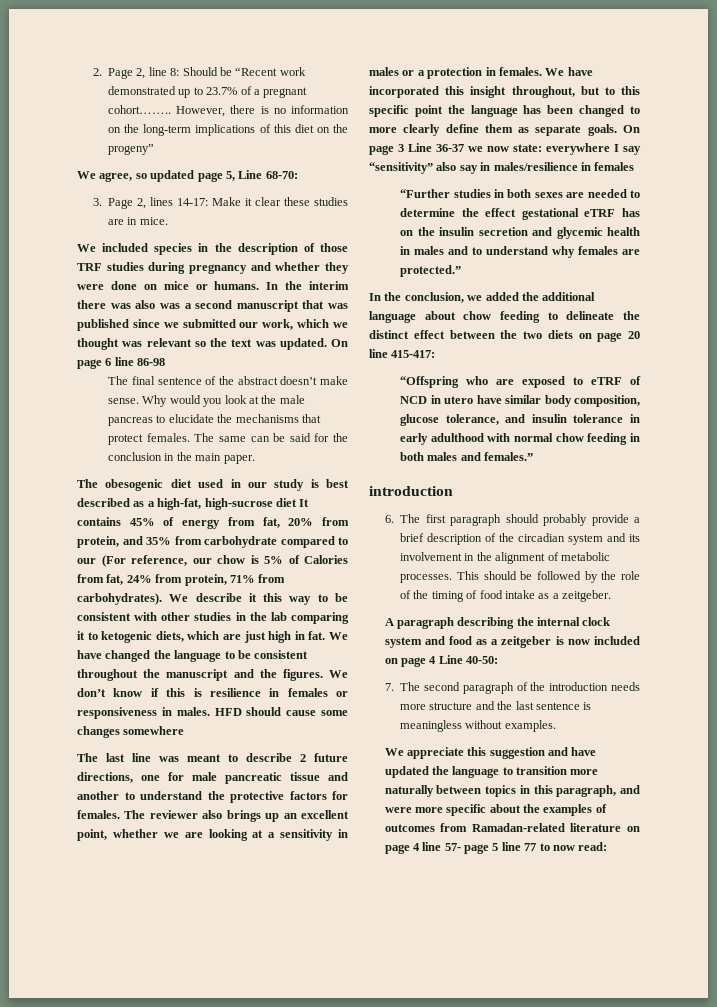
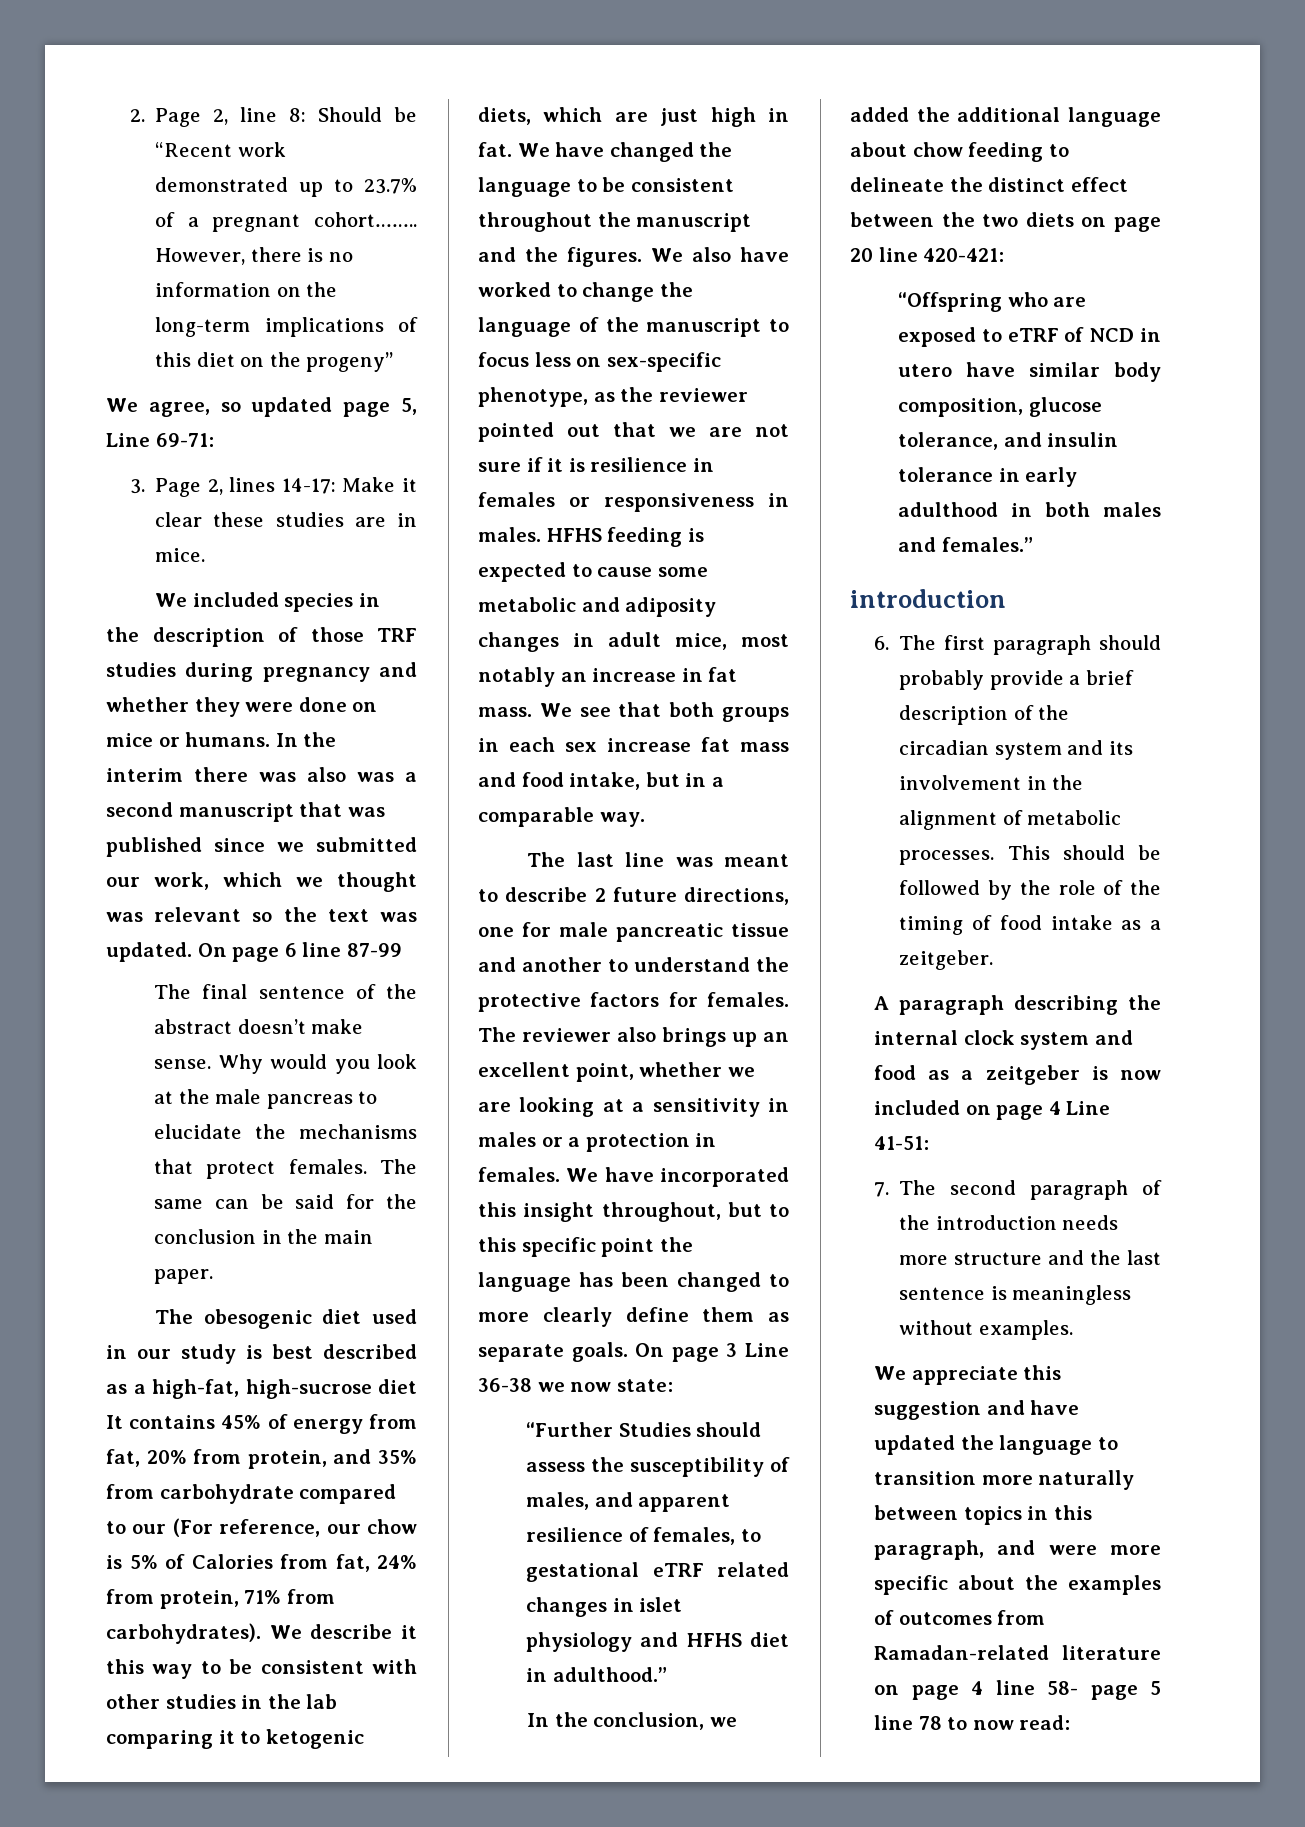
[265,171,298,179] 68-70: -> [155,433,214,447] 69-71:
[137,358,166,366] 86-98 -> [346,943,402,957] 87-99
[77,688,186,697] don’t know if this -> [691,247,789,262] [478,282,693,302] [478,317,789,337] [478,352,721,372] [478,387,748,407] [478,422,789,442] [478,457,564,472] also have worked to change the language of the manuscript to focus less on sex-specific phenotype, as the reviewer pointed out that we are not sure if it
[214,707,348,716] [77,726,185,738] HFD should cause some changes somewhere -> [546,527,704,547] [478,562,708,582] [478,597,717,617] [478,632,789,652] [478,667,738,687] [478,702,790,722] [478,737,789,752] [478,772,724,790] [478,807,645,827] HFHS feeding is expected to cause some metabolic and adiposity changes in adult mice, most notably an increase in fat mass. We see that both groups in each sex increase fat mass and food intake, but in a comparable way.
[436,144,464,152] 36-37 -> [478,1378,532,1392] 36-38
[546,143,641,155] [369,162,635,174] [400,189,640,198] [400,208,640,220] [400,227,640,239] [400,246,640,258] [400,265,462,277] everywhere I say “sensitivity” also say in males/resilience in females // “Further studies in both sexes are needed to determine the effect gestational eTRF has on the insulin secretion and glycemic health in males and to understand why females are protected.” -> [526,1422,762,1437] [526,1457,790,1477] [526,1492,731,1512] [526,1527,761,1545] [526,1562,789,1582] [526,1597,683,1617] [526,1632,789,1652] [526,1667,667,1682] // “Further Studies should assess the susceptibility of males, and apparent resilience of females, to gestational eTRF related changes in islet physiology and HFHS diet in adulthood.”
[391,350,436,358] 415-417: -> [923,248,1005,262] 420-421:
[487,433,628,445] with normal chow feeding -> (999, 509) none
[466,656,499,664] 40-50: -> [874,1136,930,1150] 41-51:
[444,843,461,851] 57- -> [1047,1681,1079,1695] 58-
[524,843,537,851] 77 -> [918,1716,942,1730] 78

